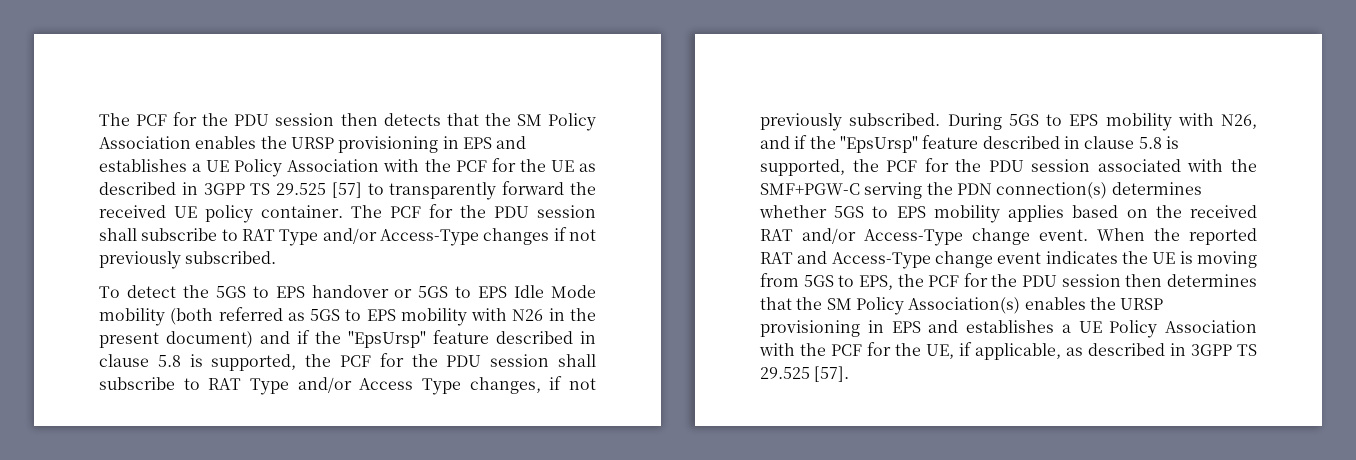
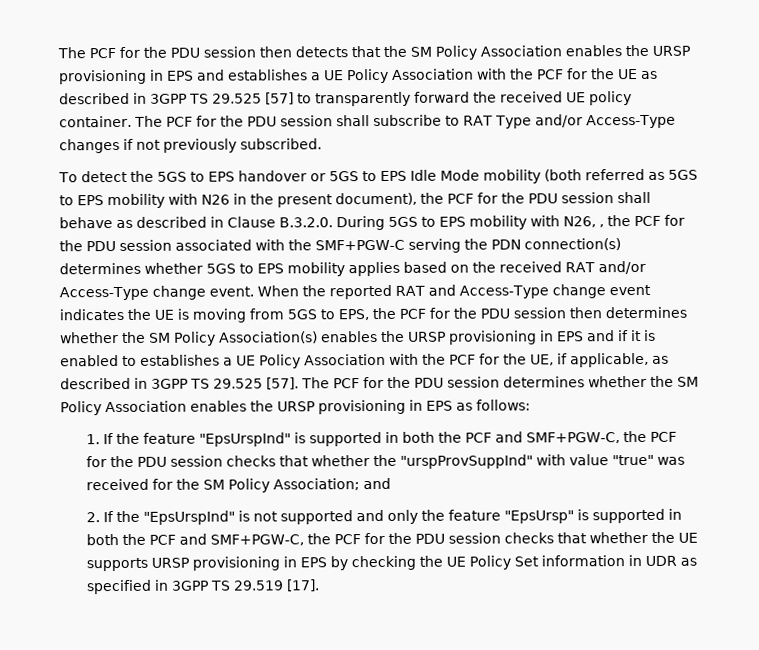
[166,330,596,348] [99,354,297,371] document) and if the "EpsUrsp" feature described in clause 5.8 is supported, -> [335,192,417,206] document),
[99,376,596,395] [760,113,941,131] subscribe to RAT Type and/or Access Type changes, if not previously subscribed. -> [59,216,333,229] behave as described in Clause B.3.2.0.
[760,135,1179,153] [760,159,845,176] and if the "EpsUrsp" feature described in clause 5.8 is supported, -> [599,224,604,228] ,
[760,297,792,310] that -> [60,332,119,344] whether
(959, 326) none -> [618,329,656,342] [60,355,137,367] if it is enabled to
(850, 374) none -> [301,375,699,389] [60,399,531,416] [86,430,678,447] [86,454,686,469] [86,477,392,493] [86,508,683,525] [86,531,699,546] [86,554,698,572] [86,579,321,595] The PCF for the PDU session determines whether the SM Policy Association enables the URSP provisioning in EPS as follows: // 1. If the feature "EpsUrspInd" is supported in both the PCF and SMF+PGW-C, the PCF for the PDU session checks that whether the "urspProvSuppInd" with value "true" was received for the SM Policy Association; and // 2. If the "EpsUrspInd" is not supported and only the feature "EpsUrsp" is supported in both the PCF and SMF+PGW-C, the PCF for the PDU session checks that whether the UE supports URSP provisioning in EPS by checking the UE Policy Set information in UDR as specified in 3GPP TS 29.519 [17].

